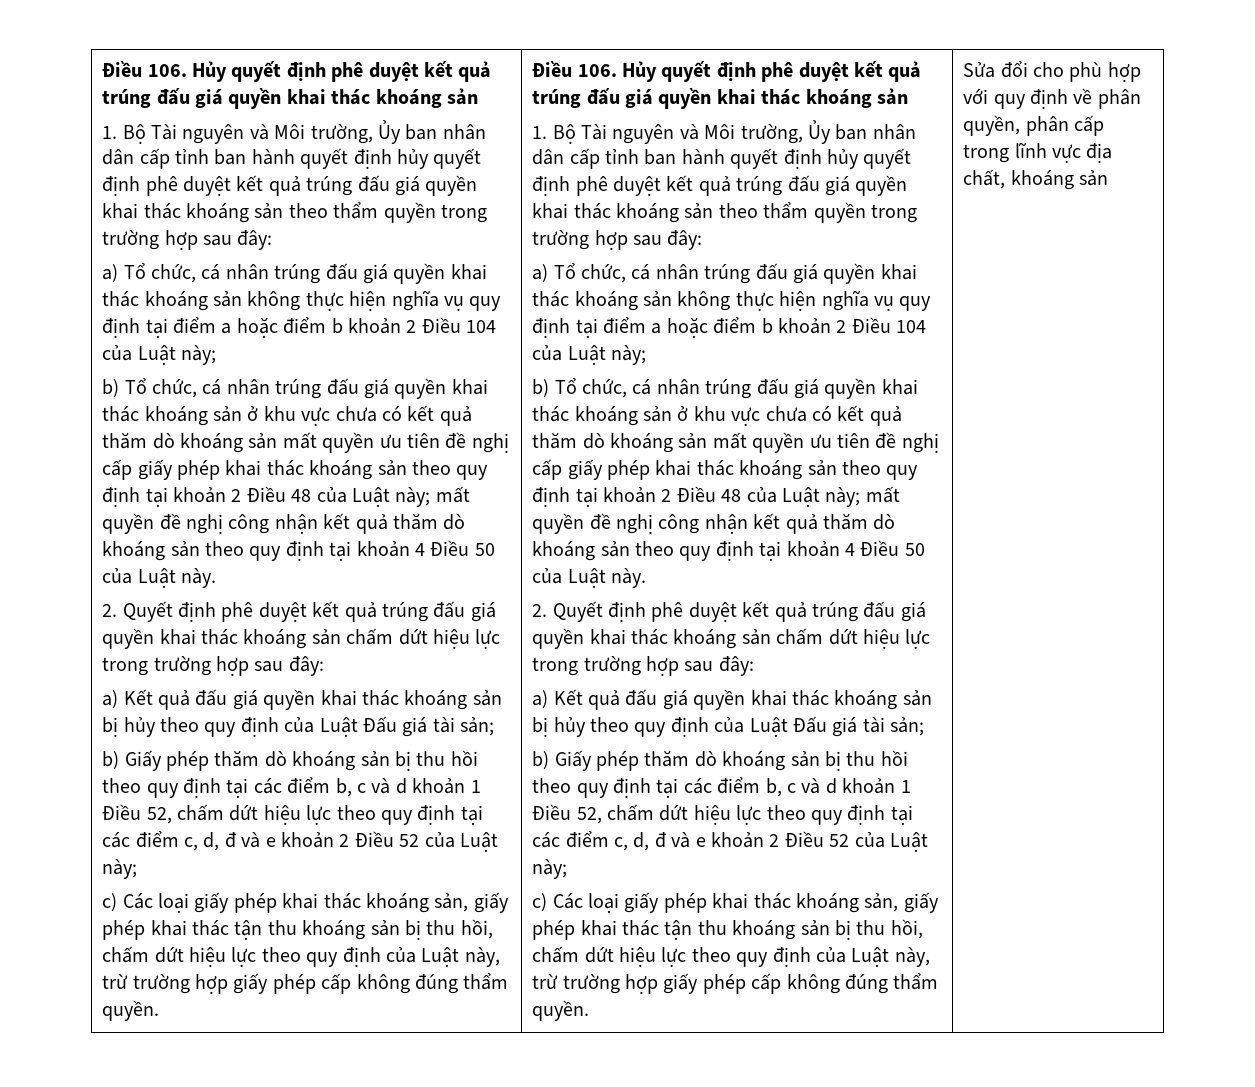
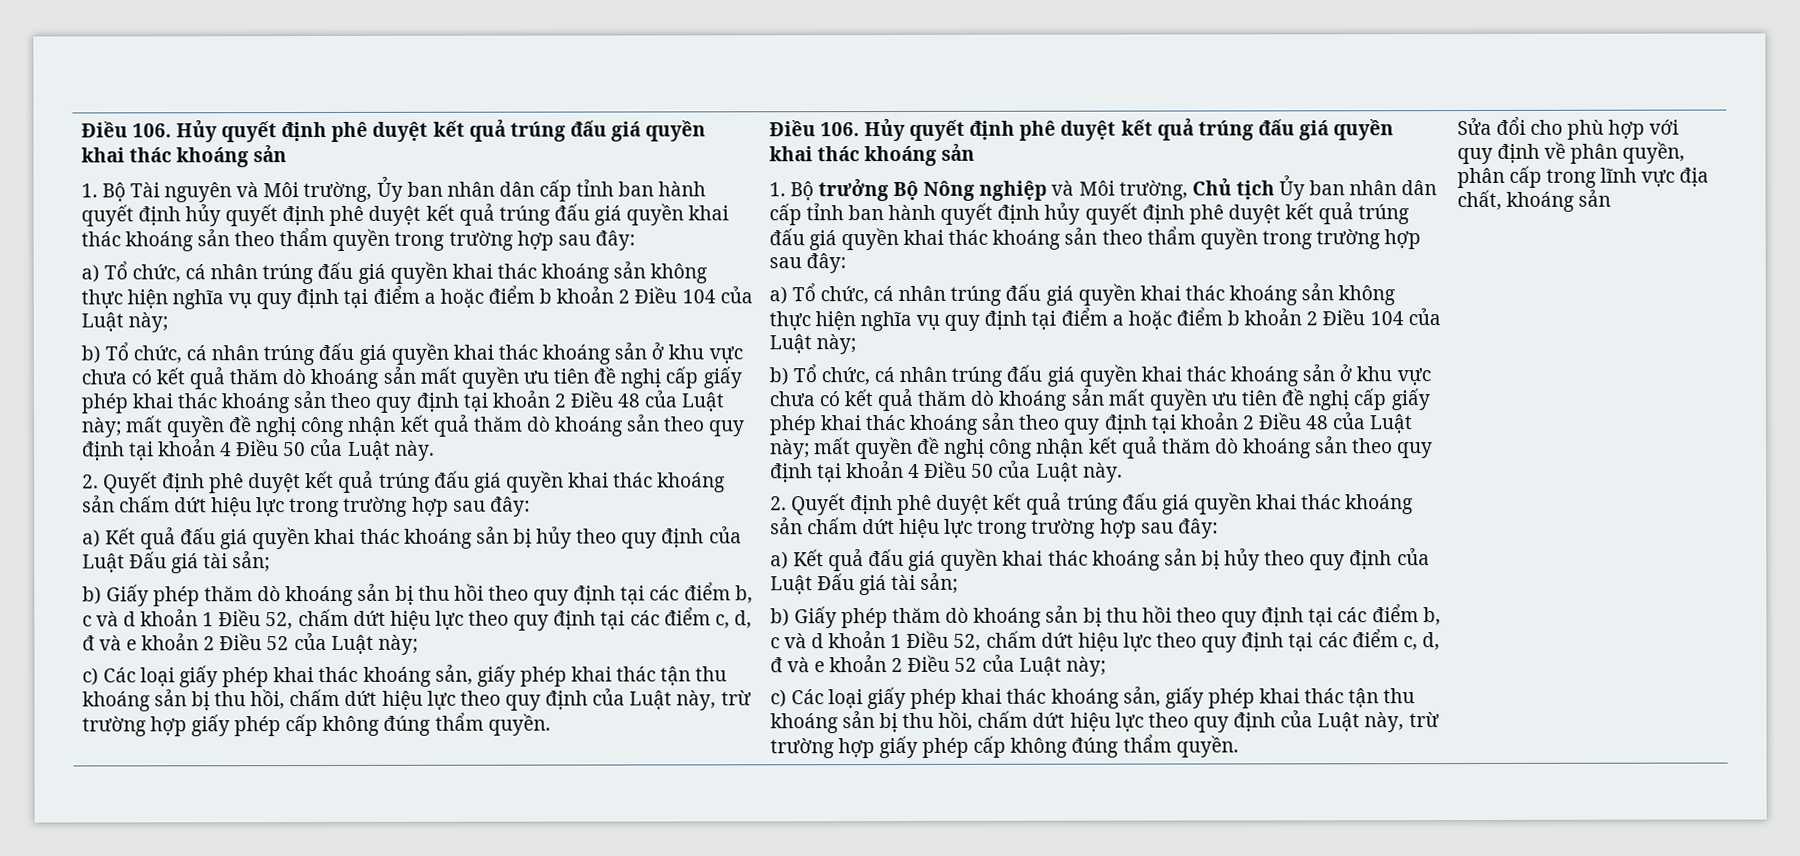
[580,124,803,144] Tài nguyên và Môi trường, -> [817,177,1275,202] trưởng Bộ Nông nghiệp và Môi trường, Chủ tịch

